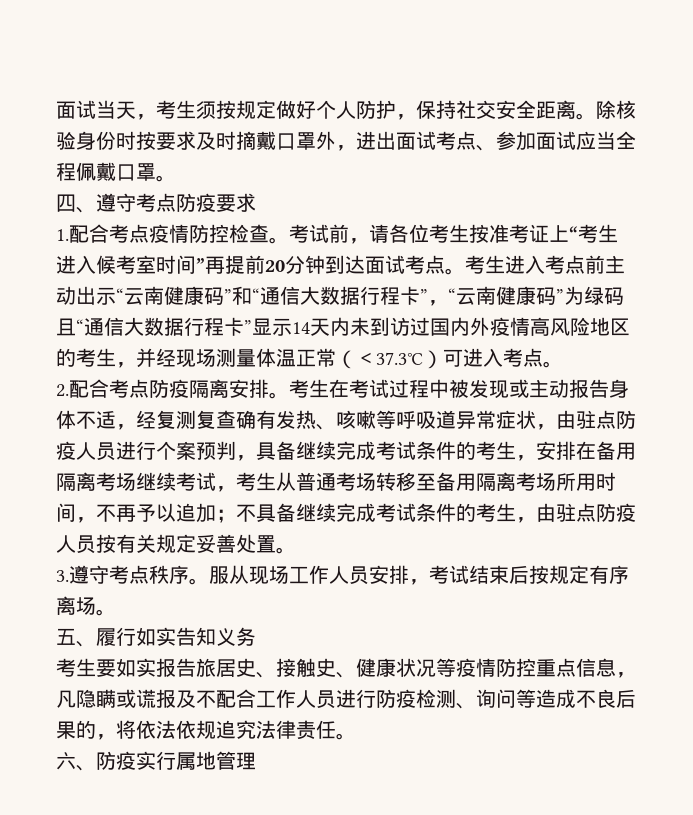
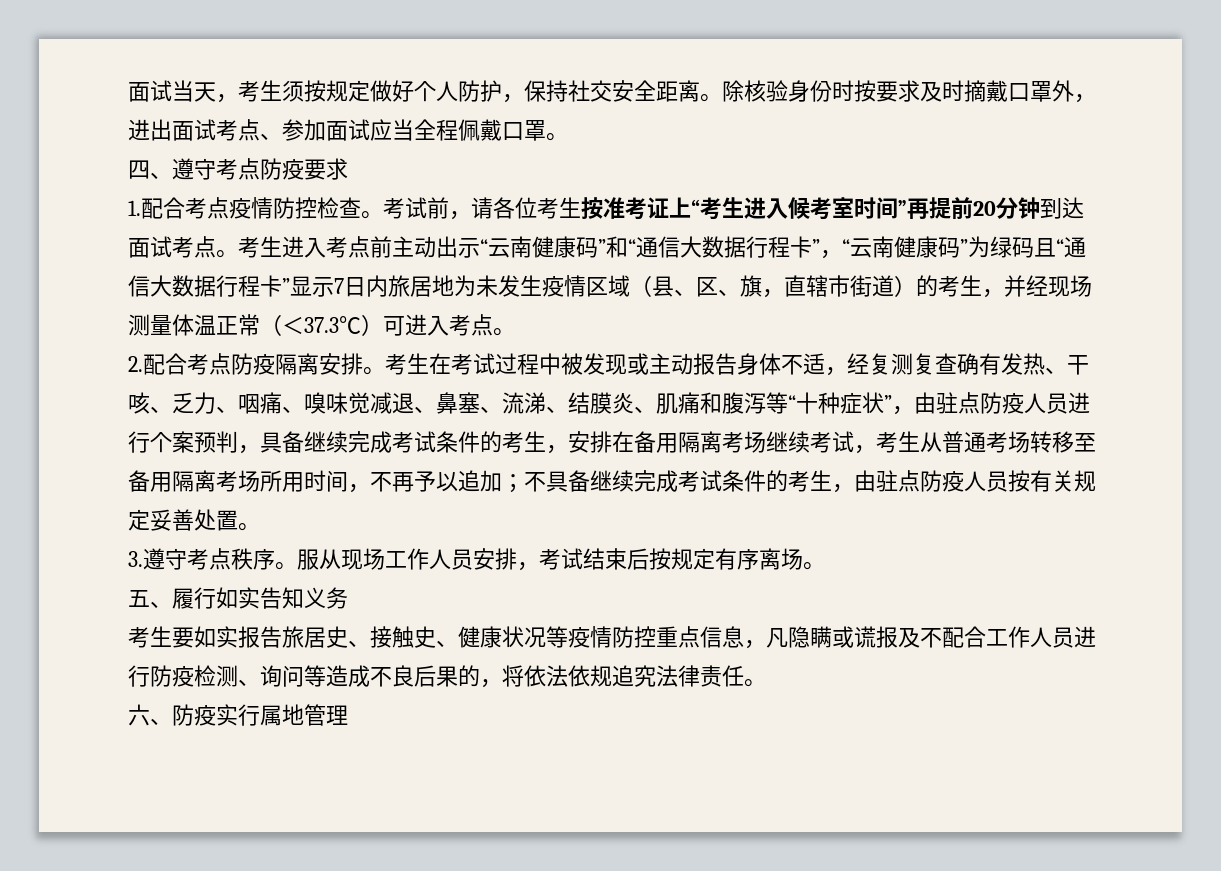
[292,317,630,336] 14天内未到访过国内外疫情高风险地区 -> [334,275,916,298] 7日内旅居地为未发生疫情区域（县、区、旗，直辖市街道）
[336,410,536,429] 咳嗽等呼吸道异常症状 -> [1067,355,1089,375] [128,392,892,414] 干咳、乏力、咽痛、嗅味觉减退、鼻塞、流涕、结膜炎、肌痛和腹泻等“十种症状”

